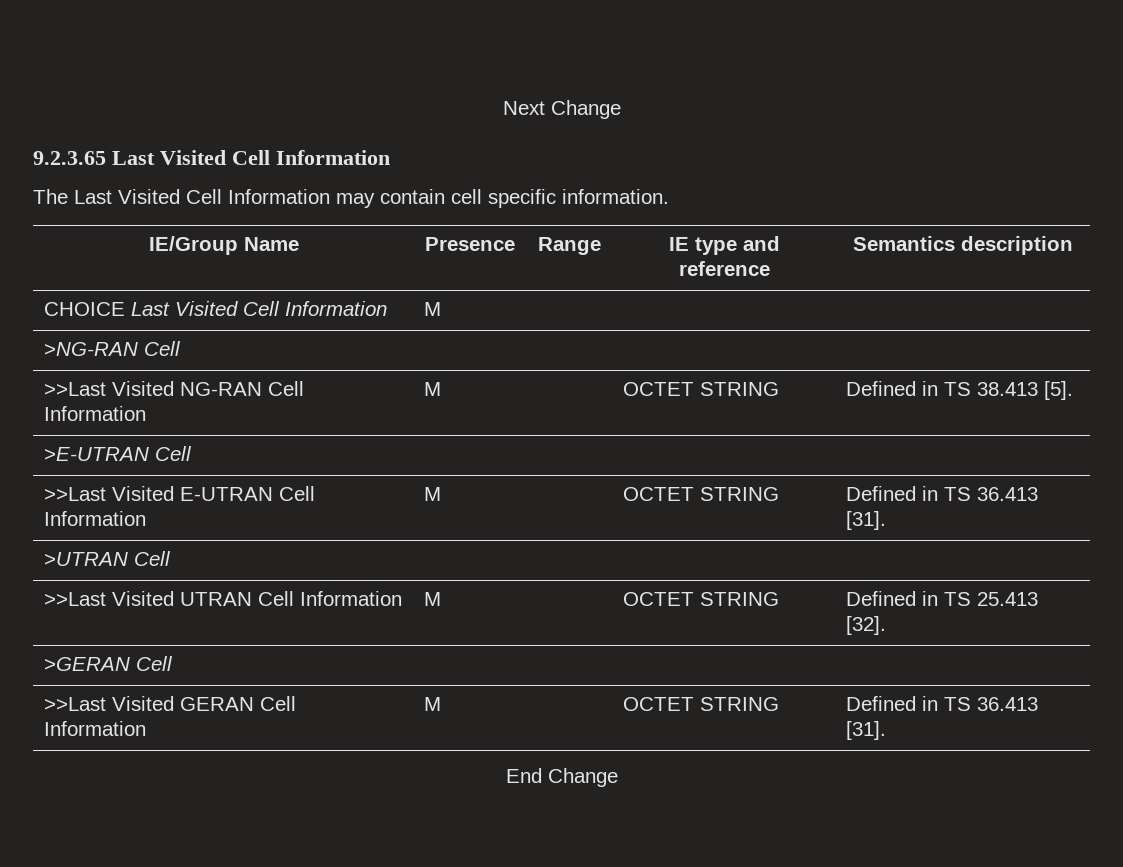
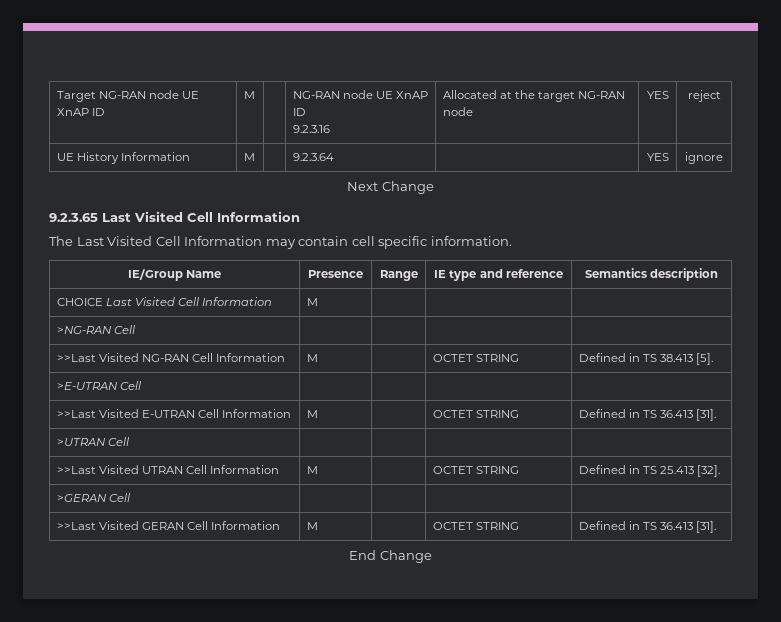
(502, 108) none -> [56,90,199,102] [56,108,105,116] [243,91,255,99] [292,90,428,99] [292,108,306,116] [292,125,330,133] [442,90,626,102] [442,107,473,116] [646,91,669,99] [687,90,721,102] [56,152,190,164] [243,153,255,161] [292,153,334,161] [646,153,669,161] [685,152,723,164] Target NG-RAN node UE XnAP ID | M | | NG-RAN node UE XnAP ID // 9.2.3.16 | Allocated at the target NG-RAN node | YES | reject // UE History Information | M | | 9.2.3.64 | | YES | ignore //

